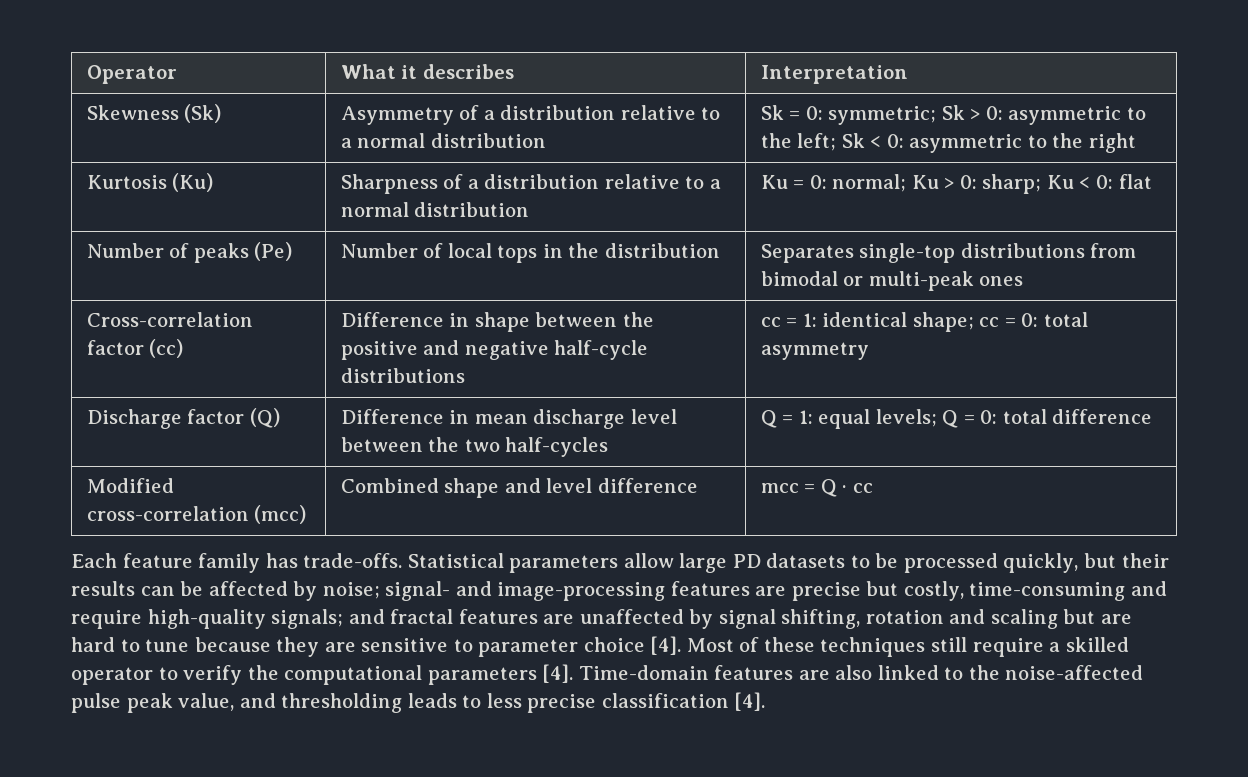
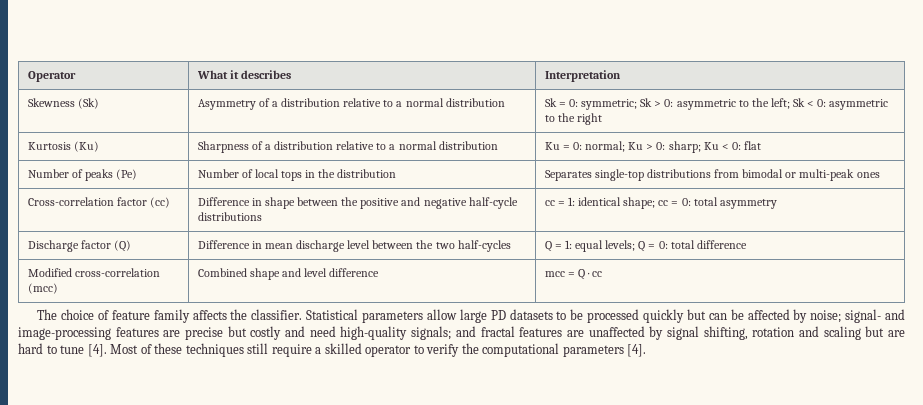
[71,553,403,573] Each feature family has trade-offs. -> [37,309,303,323] The choice of feature family affects the classifier.
[1003,553,1169,573] [71,581,135,596] quickly, but their results -> [643,309,706,323] quickly but
[903,581,1168,601] [71,610,142,629] costly, time-consuming and require -> [250,326,336,340] costly and need
[194,637,645,657] because they are sensitive to parameter choice -> (85, 349) none
[578,665,1144,680] [71,692,766,713] Time-domain features are also linked to the noise-affected pulse peak value, and thresholding leads to less precise classification [4]. -> (647, 350) none

